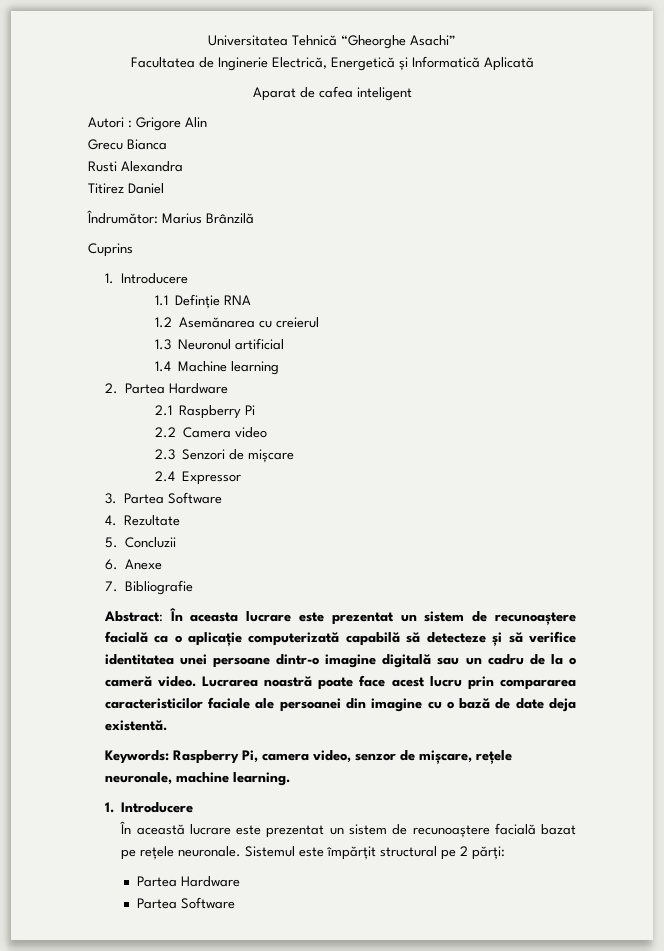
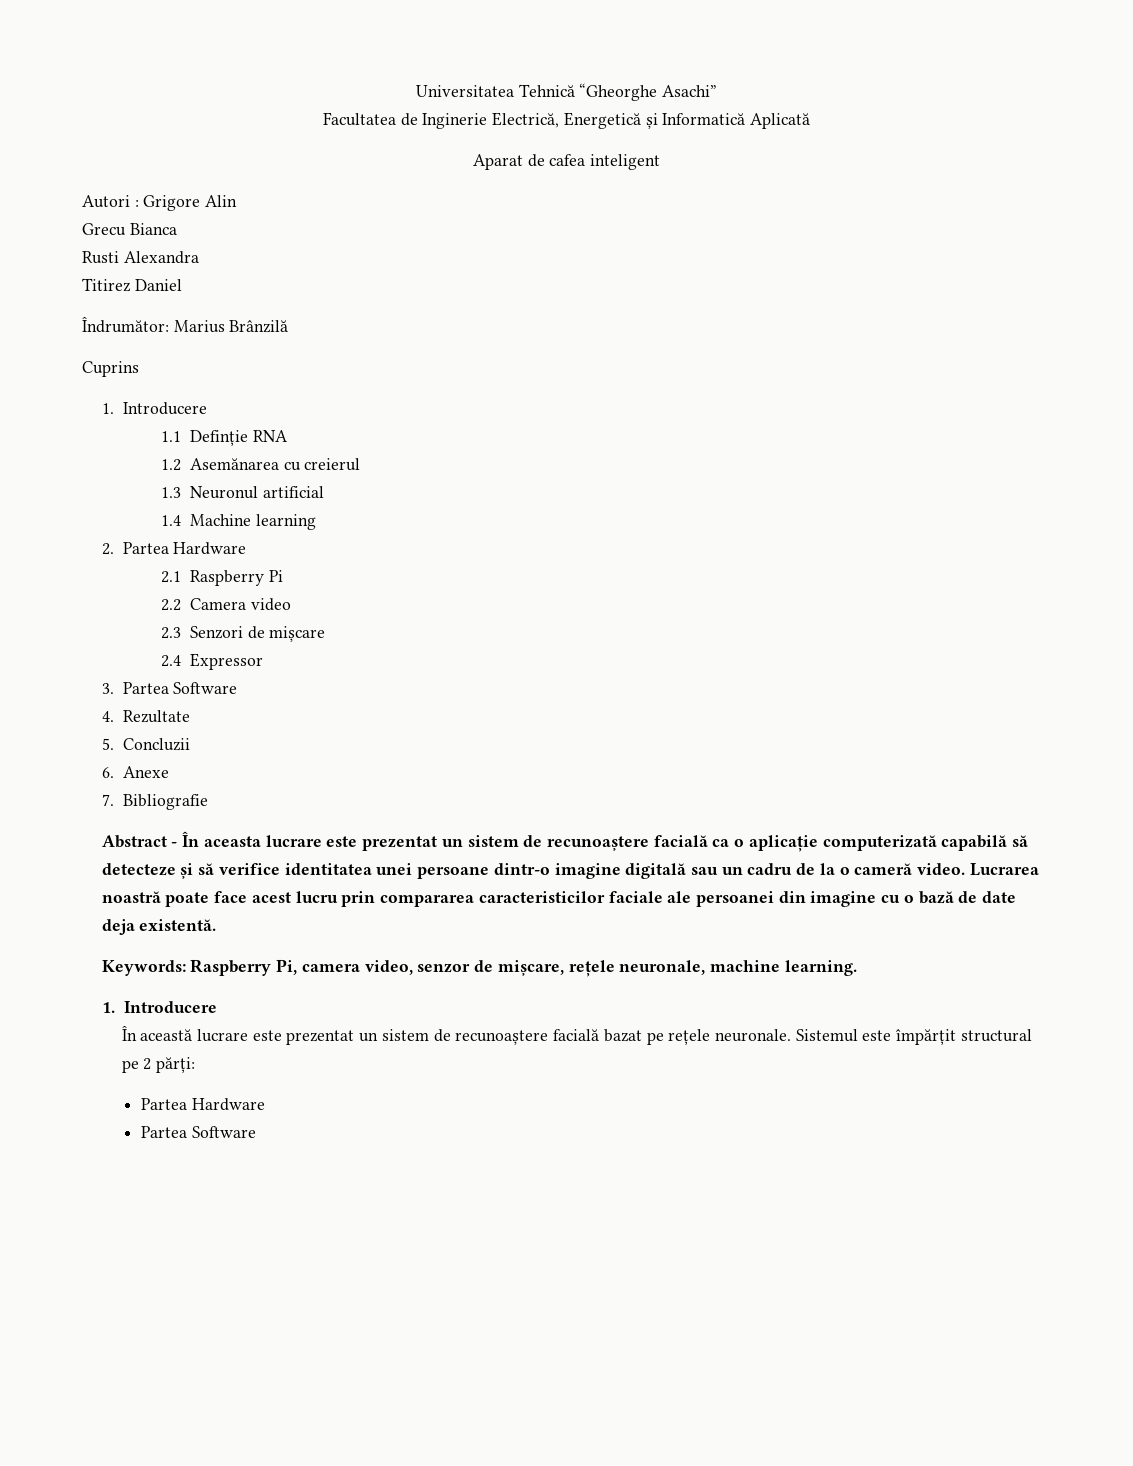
[103,611,163,622] Abstract: -> [101,835,178,848] Abstract -

